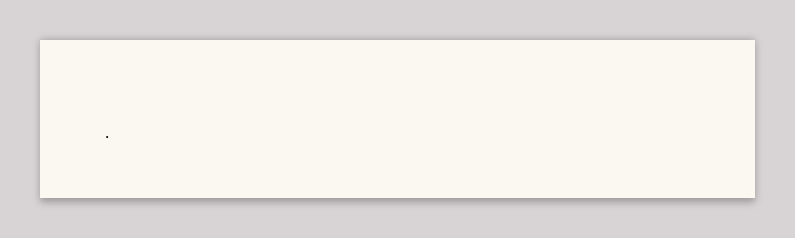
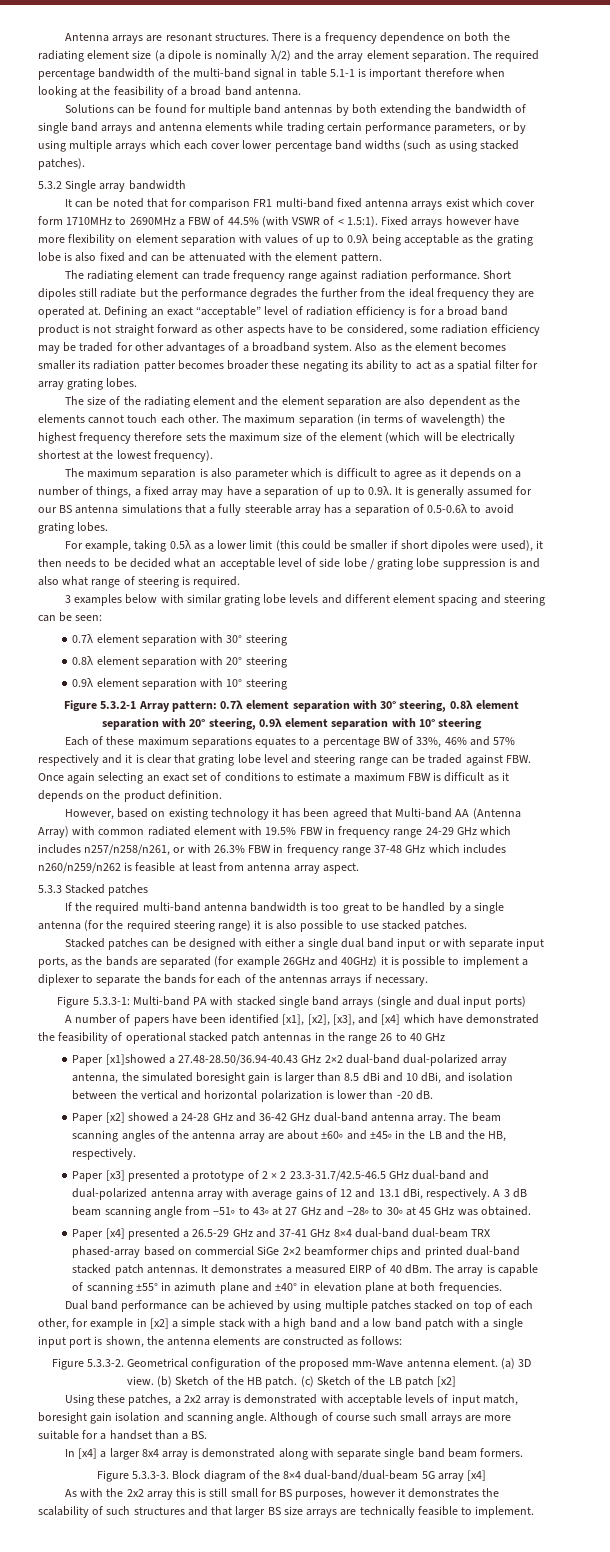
[105,135,109,139] . -> [64,32,510,44] [38,50,540,62] [38,68,505,80] [38,86,301,98] [64,104,526,116] [38,122,526,134] [38,140,520,152] [38,158,85,170] [38,180,186,192] [64,198,536,210] [38,216,519,228] [38,234,533,246] [38,252,382,264] [64,270,512,282] [38,288,535,300] [38,306,509,318] [38,324,541,336] [38,342,507,354] [38,360,538,372] [38,378,138,390] [64,396,521,408] [38,414,505,426] [38,432,516,444] [38,450,213,462] [64,468,522,480] [38,486,533,498] [38,504,514,516] [38,522,109,534] [64,540,543,552] [38,558,541,570] [38,576,241,588] [64,594,545,606] [38,612,103,622] [72,634,287,646] [72,656,287,668] [72,678,287,690] [64,700,519,712] [101,718,483,730] [64,736,516,748] [38,754,531,766] [38,772,509,784] [38,790,222,802] [64,808,521,820] [38,826,512,838] [38,844,506,856] [38,862,359,874] [38,884,149,896] [64,902,505,914] [38,920,468,932] [64,938,545,950] [38,956,528,968] [38,974,428,986] [57,996,526,1008] [64,1014,540,1026] [38,1032,446,1044] [72,1054,508,1066] [72,1072,513,1084] [72,1090,433,1102] [72,1112,501,1124] [72,1130,507,1142] [72,1148,137,1160] [72,1170,490,1182] [72,1188,527,1200] [72,1206,531,1218] [72,1228,491,1240] [72,1246,520,1258] [72,1264,538,1276] [72,1282,502,1294] [64,1300,534,1312] [38,1318,523,1330] [38,1336,403,1348] [51,1358,532,1370] [126,1376,457,1388] [64,1394,518,1406] [38,1412,512,1424] [38,1430,208,1440] [64,1448,524,1460] [96,1470,487,1482] [64,1488,500,1500] [38,1506,535,1518] Antenna arrays are resonant structures. There is a frequency dependence on both the radiating element size (a dipole is nominally λ/2) and the array element separation. The required percentage bandwidth of the multi-band signal in table 5.1-1 is important therefore when looking at the feasibility of a broad band antenna. // Solutions can be found for multiple band antennas by both extending the bandwidth of single band arrays and antenna elements while trading certain performance parameters, or by using multiple arrays which each cover lower percentage band widths (such as using stacked patches). // 5.3.2 Single array bandwidth // It can be noted that for comparison FR1 multi-band fixed antenna arrays exist which cover form 1710MHz to 2690MHz a FBW of 44.5% (with VSWR of < 1.5:1). Fixed arrays however have more flexibility on element separation with values of up to 0.9λ being acceptable as the grating lobe is also fixed and can be attenuated with the element pattern. // The radiating element can trade frequency range against radiation performance. Short dipoles still radiate but the performance degrades the further from the ideal frequency they are operated at. Defining an exact “acceptable” level of radiation efficiency is for a broad band product is not straight forward as other aspects have to be considered, some radiation efficiency may be traded for other advantages of a broadband system. Also as the element becomes smaller its radiation patter becomes broader these negating its ability to act as a spatial filter for array grating lobes. // The size of the radiating element and the element separation are also dependent as the elements cannot touch each other. The maximum separation (in terms of wavelength) the highest frequency therefore sets the maximum size of the element (which will be electrically shortest at the lowest frequency). // The maximum separation is also parameter which is difficult to agree as it depends on a number of things, a fixed array may have a separation of up to 0.9λ. It is generally assumed for our BS antenna simulations that a fully steerable array has a separation of 0.5-0.6λ to avoid grating lobes. // For example, taking 0.5λ as a lower limit (this could be smaller if short dipoles were used), it then needs to be decided what an acceptable level of side lobe / grating lobe suppression is and also what range of steering is required. // 3 examples below with similar grating lobe levels and different element spacing and steering can be seen: // 0.7λ element separation with 30° steering // 0.8λ element separation with 20° steering // 0.9λ element separation with 10° steering // Figure 5.3.2-1 Array pattern: 0.7λ element separation with 30° steering, 0.8λ element separation with 20° steering, 0.9λ element separation with 10° steering // Each of these maximum separations equates to a percentage BW of 33%, 46% and 57% respectively and it is clear that grating lobe level and steering range can be traded against FBW. Once again selecting an exact set of conditions to estimate a maximum FBW is difficult as it depends on the product definition. // However, based on existing technology it has been agreed that Multi-band AA (Antenna Array) with common radiated element with 19.5% FBW in frequency range 24-29 GHz which includes n257/n258/n261, or with 26.3% FBW in frequency range 37-48 GHz which includes n260/n259/n262 is feasible at least from antenna array aspect. // 5.3.3 Stacked patches // If the required multi-band antenna bandwidth is too great to be handled by a single antenna (for the required steering range) it is also possible to use stacked patches. // Stacked patches can be designed with either a single dual band input or with separate input ports, as the bands are separated (for example 26GHz and 40GHz) it is possible to implement a diplexer to separate the bands for each of the antennas arrays if necessary. // Figure 5.3.3-1: Multi-band PA with stacked single band arrays (single and dual input ports) // A number of papers have been identified [x1], [x2], [x3], and [x4] which have demonstrated the feasibility of operational stacked patch antennas in the range 26 to 40 GHz // Paper [x1]showed a 27.48-28.50/36.94-40.43 GHz 2×2 dual-band dual-polarized array antenna, the simulated boresight gain is larger than 8.5 dBi and 10 dBi, and isolation between the vertical and horizontal polarization is lower than -20 dB. // Paper [x2] showed a 24-28 GHz and 36-42 GHz dual-band antenna array. The beam scanning angles of the antenna array are about ±60◦ and ±45◦ in the LB and the HB, respectively. // Paper [x3] presented a prototype of 2 × 2 23.3-31.7/42.5-46.5 GHz dual-band and dual-polarized antenna array with average gains of 12 and 13.1 dBi, respectively. A 3 dB beam scanning angle from −51◦ to 43◦ at 27 GHz and −28◦ to 30◦ at 45 GHz was obtained. // Paper [x4] presented a 26.5-29 GHz and 37-41 GHz 8×4 dual-band dual-beam TRX phased-array based on commercial SiGe 2×2 beamformer chips and printed dual-band stacked patch antennas. It demonstrates a measured EIRP of 40 dBm. The array is capable of scanning ±55° in azimuth plane and ±40° in elevation plane at both frequencies. // Dual band performance can be achieved by using multiple patches stacked on top of each other, for example in [x2] a simple stack with a high band and a low band patch with a single input port is shown, the antenna elements are constructed as follows: // Figure 5.3.3-2. Geometrical configuration of the proposed mm-Wave antenna element. (a) 3D view. (b) Sketch of the HB patch. (c) Sketch of the LB patch [x2] // Using these patches, a 2x2 array is demonstrated with acceptable levels of input match, boresight gain isolation and scanning angle. Although of course such small arrays are more suitable for a handset than a BS. // In [x4] a larger 8x4 array is demonstrated along with separate single band beam formers. // Figure 5.3.3-3. Block diagram of the 8×4 dual-band/dual-beam 5G array [x4] // As with the 2x2 array this is still small for BS purposes, however it demonstrates the scalability of such structures and that larger BS size arrays are technically feasible to implement.

